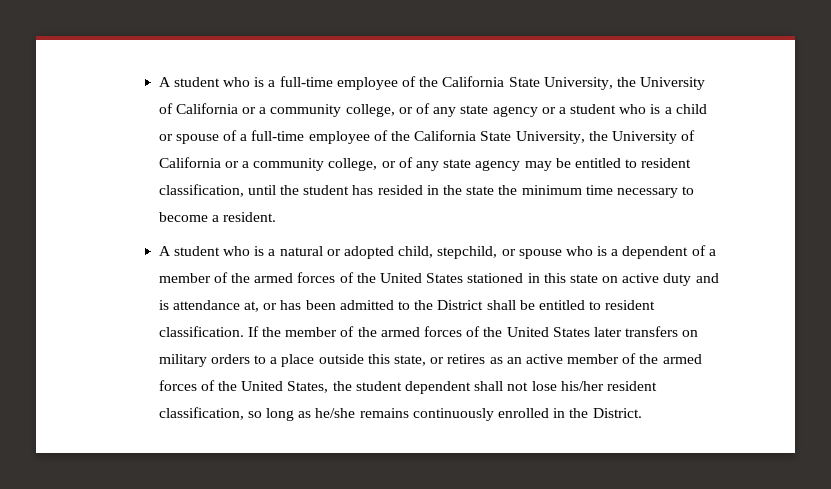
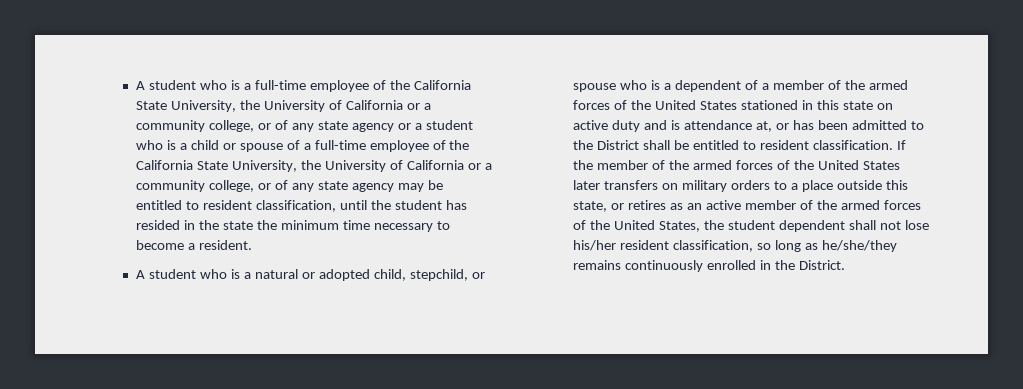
[315,408,356,418] he/she -> [821,240,897,252] he/she/they

